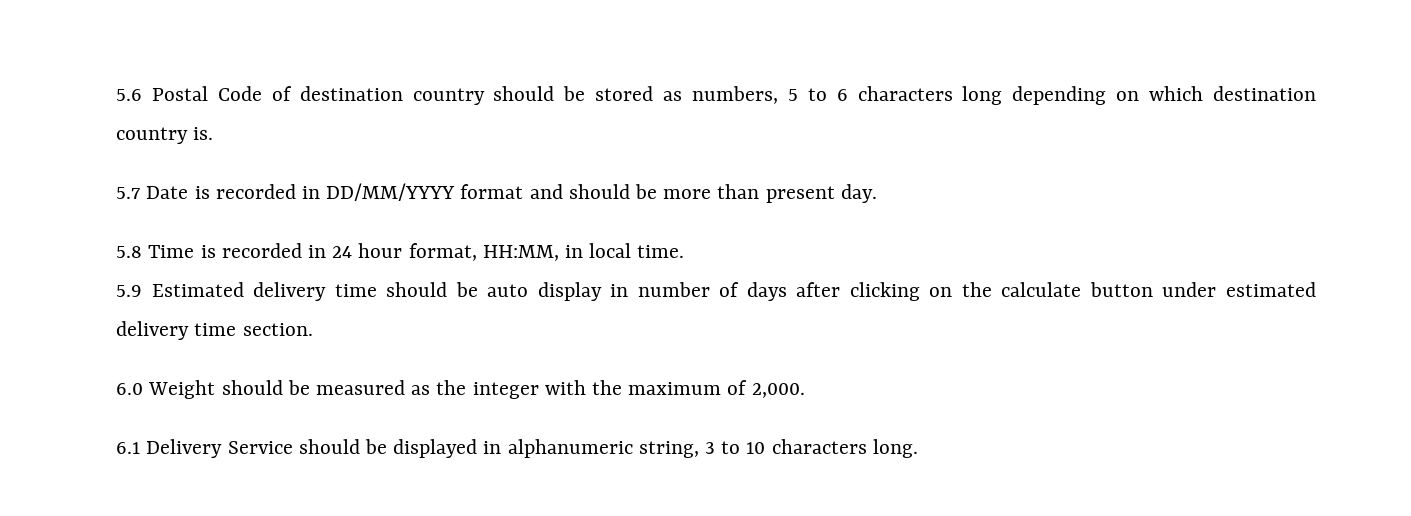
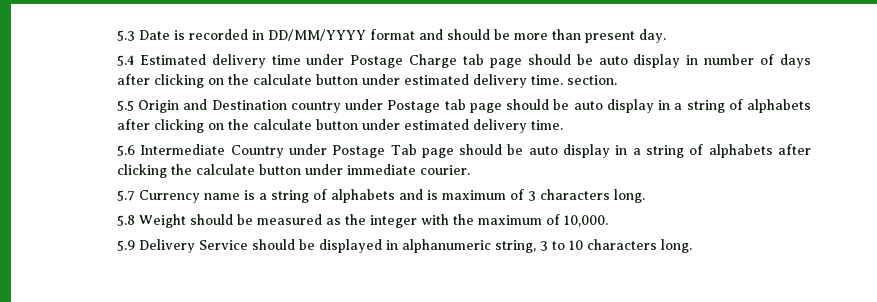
[116,86,1317,105] [116,127,214,144] [116,187,141,199] 5.6 Postal Code of destination country should be stored as numbers, 5 to 6 characters long depending on which destination country is. // 5.7 -> [116,30,135,41] 5.3
[116,243,685,261] [116,282,377,301] 5.8 Time is recorded in 24 hour format, HH:MM, in local time. // 5.9 Estimated delivery time -> [116,54,522,68] 5.4 Estimated delivery time under Postage Charge tab page
[194,323,237,336] time -> [530,75,563,85] time.
[116,383,144,395] 6.0 -> [116,99,811,113] [116,119,563,133] [116,144,812,158] [116,164,470,178] [116,189,645,203] [116,215,135,226] 5.5 Origin and Destination country under Postage tab page should be auto display in a string of alphabets after clicking on the calculate button under estimated delivery time. // 5.6 Intermediate Country under Postage Tab page should be auto display in a string of alphabets after clicking the calculate button under immediate courier. // 5.7 Currency name is a string of alphabets and is maximum of 3 characters long. // 5.8
[751,383,805,398] [116,442,141,454] 2,000. // 6.1 -> [563,215,608,227] [116,240,135,251] 10,000. // 5.9

